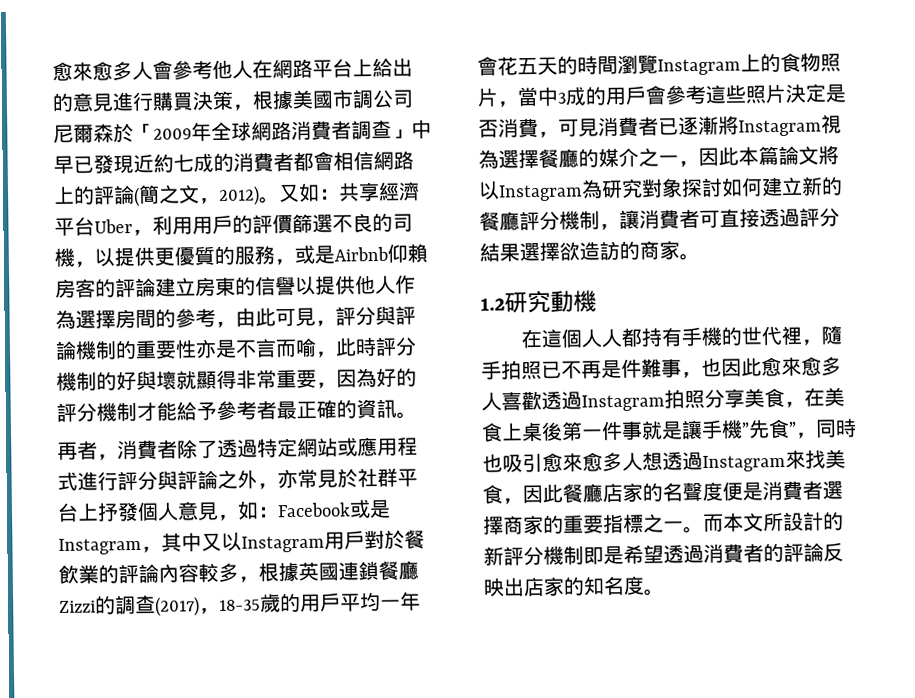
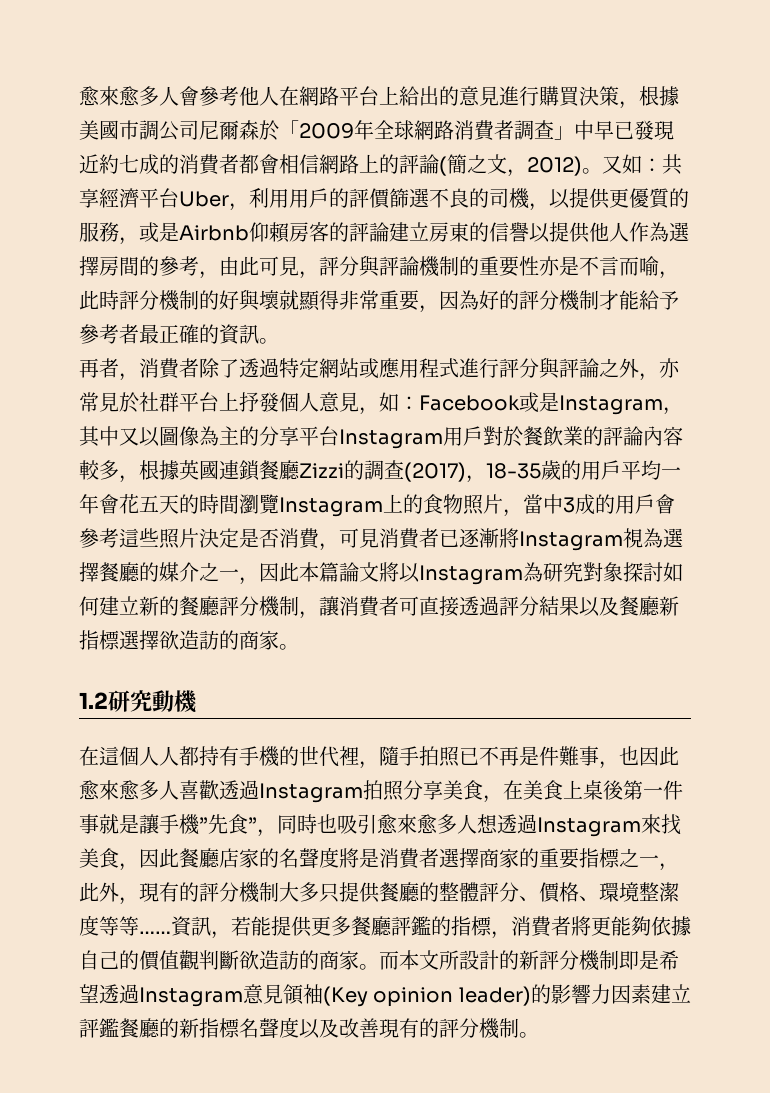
(242, 541) none -> [159,426,339,446] 圖像為主的分享平台
(520, 252) none -> [579,596,679,617] [79,630,120,650] 以及餐廳新指標
[722,481,743,501] 便 -> [339,848,359,868] 將
(684, 526) none -> [659,863,679,871] [79,882,679,905] [79,915,691,939] [79,950,359,971] ，此外，現有的評分機制大多只提供餐廳的整體評分、價格、環境整潔度等等……資訊，若能提供更多餐廳評鑑的指標，消費者將更能夠依據自己的價值觀判斷欲造訪的商家
[703,542,844,563] [483,575,645,597] 消費者的評論反映出店家的知名度 -> [139,984,691,1007] [79,1017,519,1039] Instagram意見領袖(Key opinion leader)的影響力因素建立評鑑餐廳的新指標名聲度以及改善現有的評分機制

